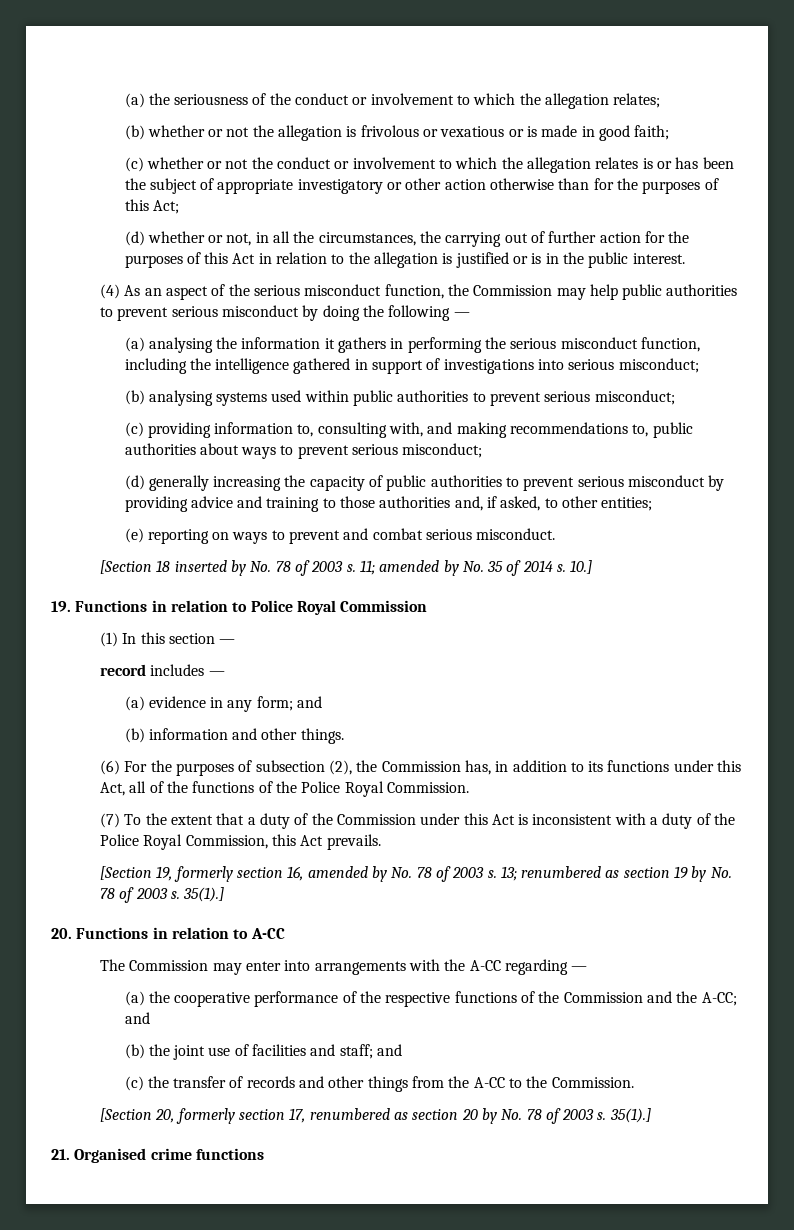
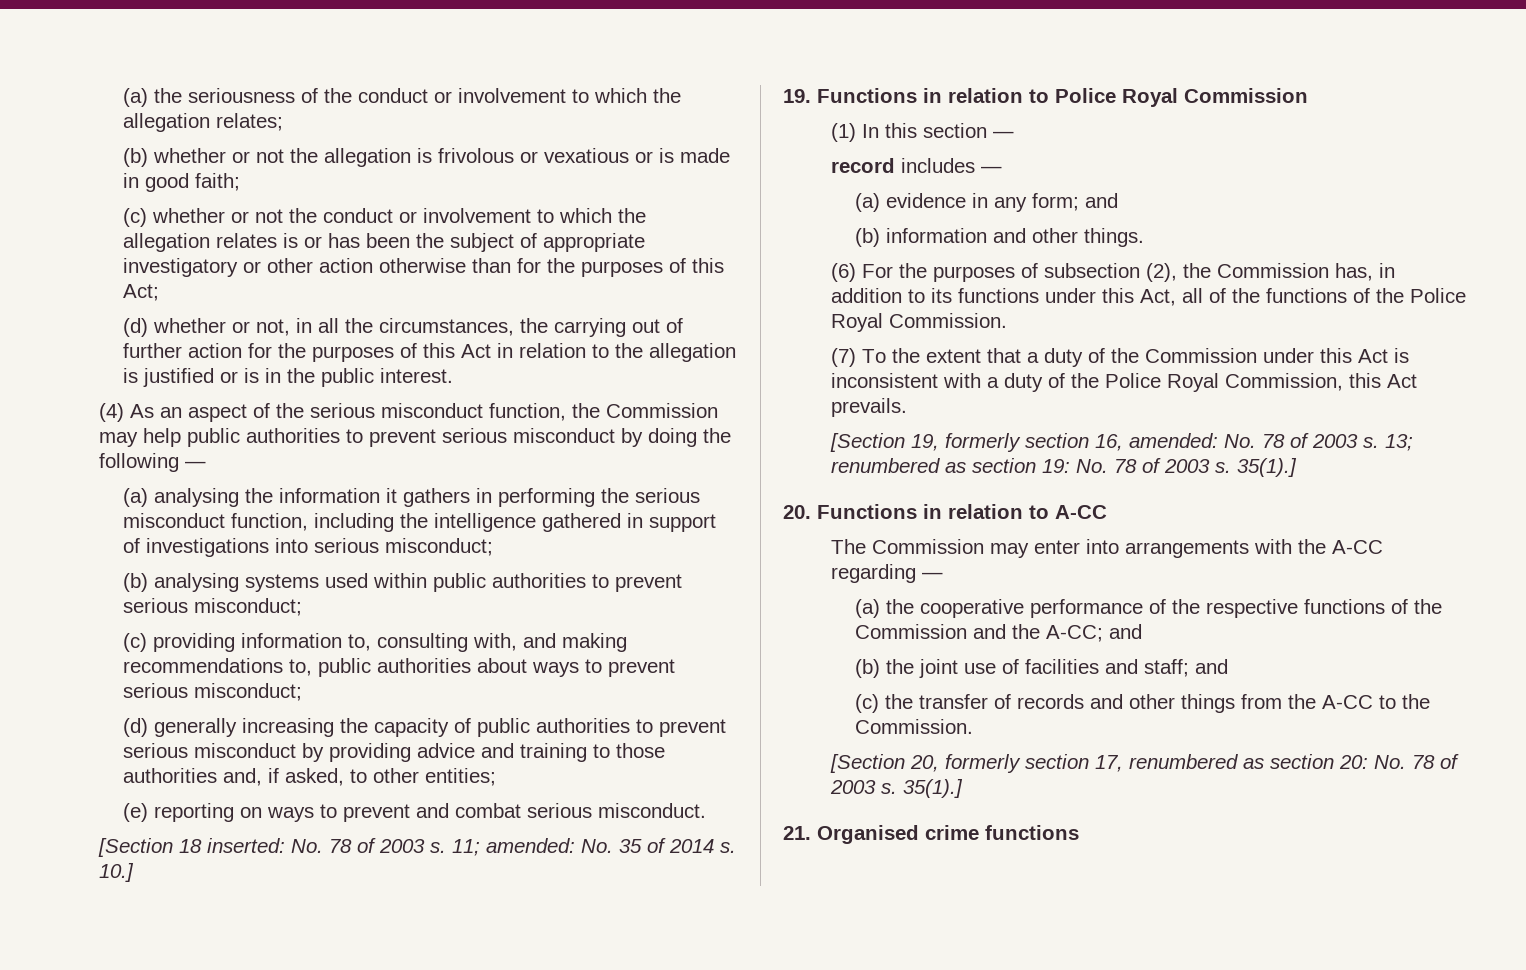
[174,560,246,576] inserted by -> [206,838,285,853] inserted:
[379,560,459,576] amended by -> [485,838,575,853] amended:
[307,866,387,882] amended by -> [1128,433,1218,448] amended:
[674,866,707,882] 19 by -> [1041,459,1070,473] 19:
[461,1108,497,1124] 20 by -> [1338,755,1368,769] 20:

